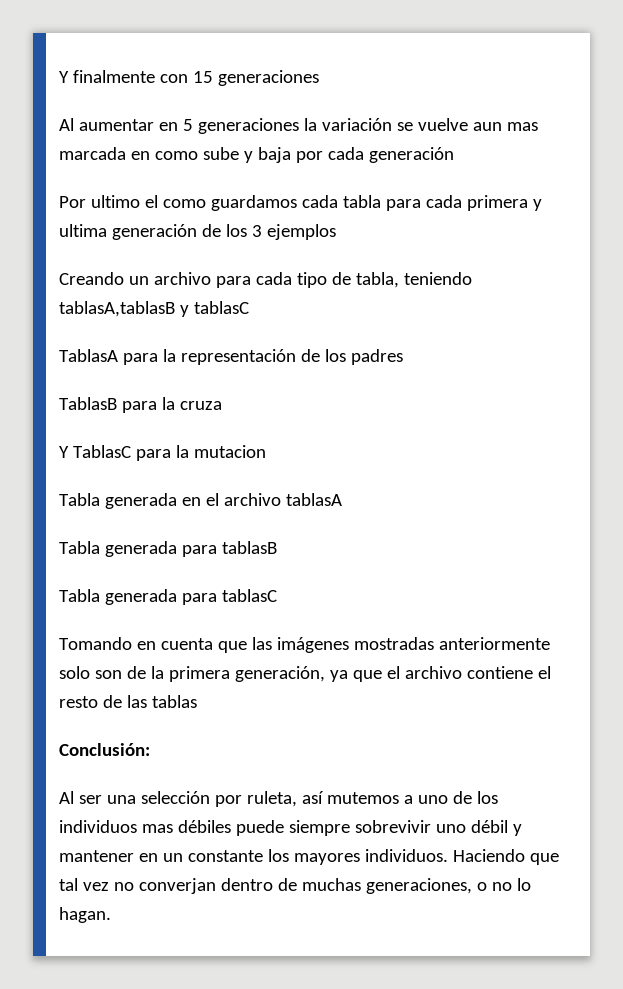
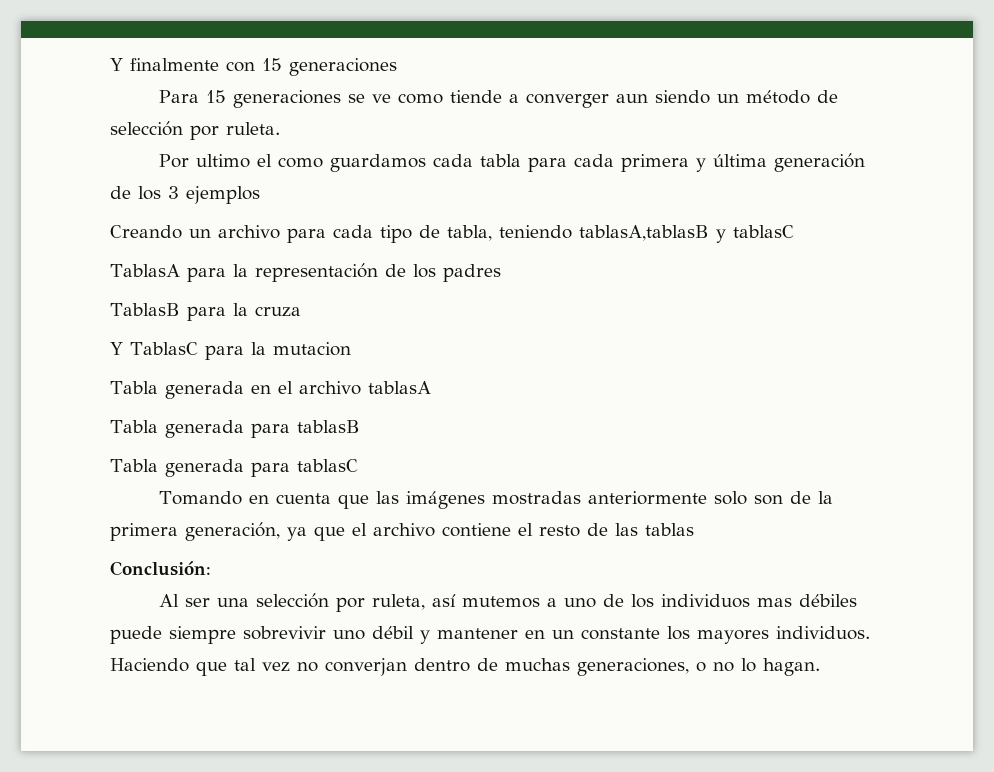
[59,118,538,134] [59,147,454,163] Al aumentar en 5 generaciones la variación se vuelve aun mas marcada en como sube y baja por cada generación -> [158,90,838,108] [110,121,280,140] Para 15 generaciones se ve como tiende a converger aun siendo un método de selección por ruleta.
[59,224,107,237] ultima -> [712,154,767,167] última

